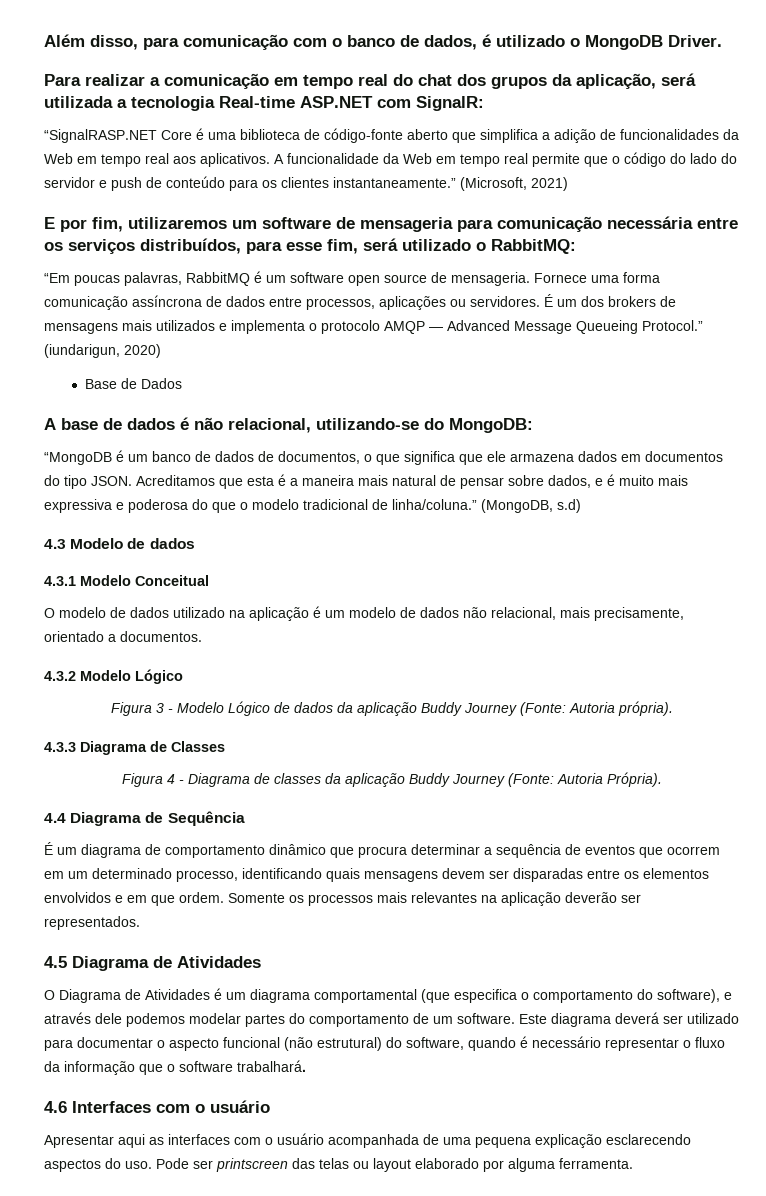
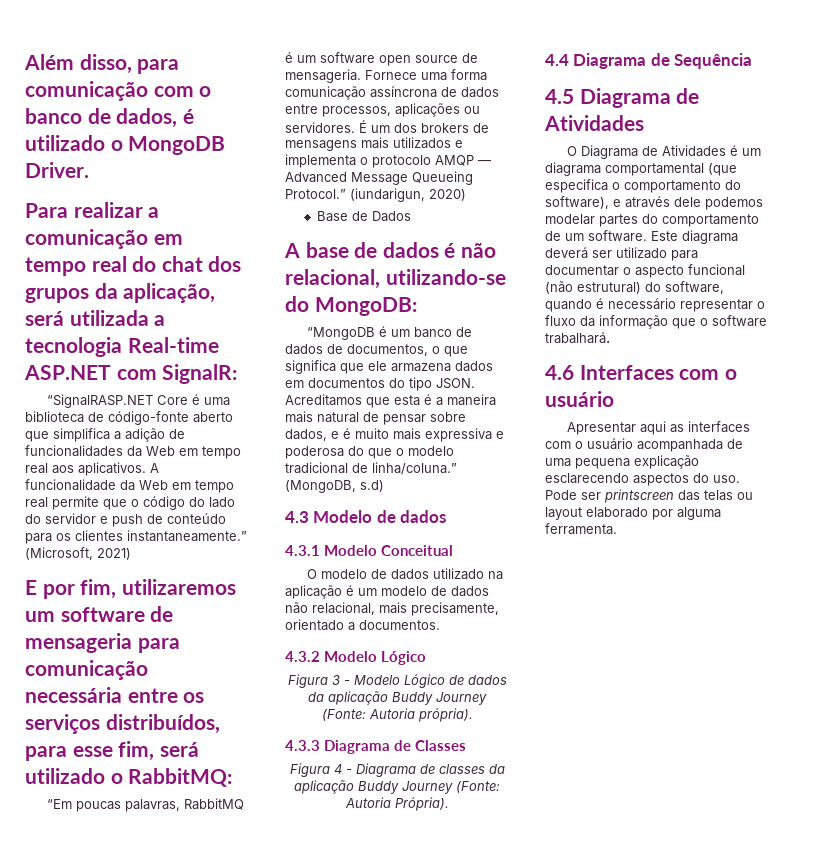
[44,842,720,858] [44,868,709,882] [44,892,641,906] [44,916,140,930] // É um diagrama de comportamento dinâmico que procura determinar a sequência de eventos que ocorrem em um determinado processo, identificando quais mensagens devem ser disparadas entre os elementos envolvidos e em que ordem. Somente os processos mais relevantes na aplicação deverão ser representados. -> (753, 61) none

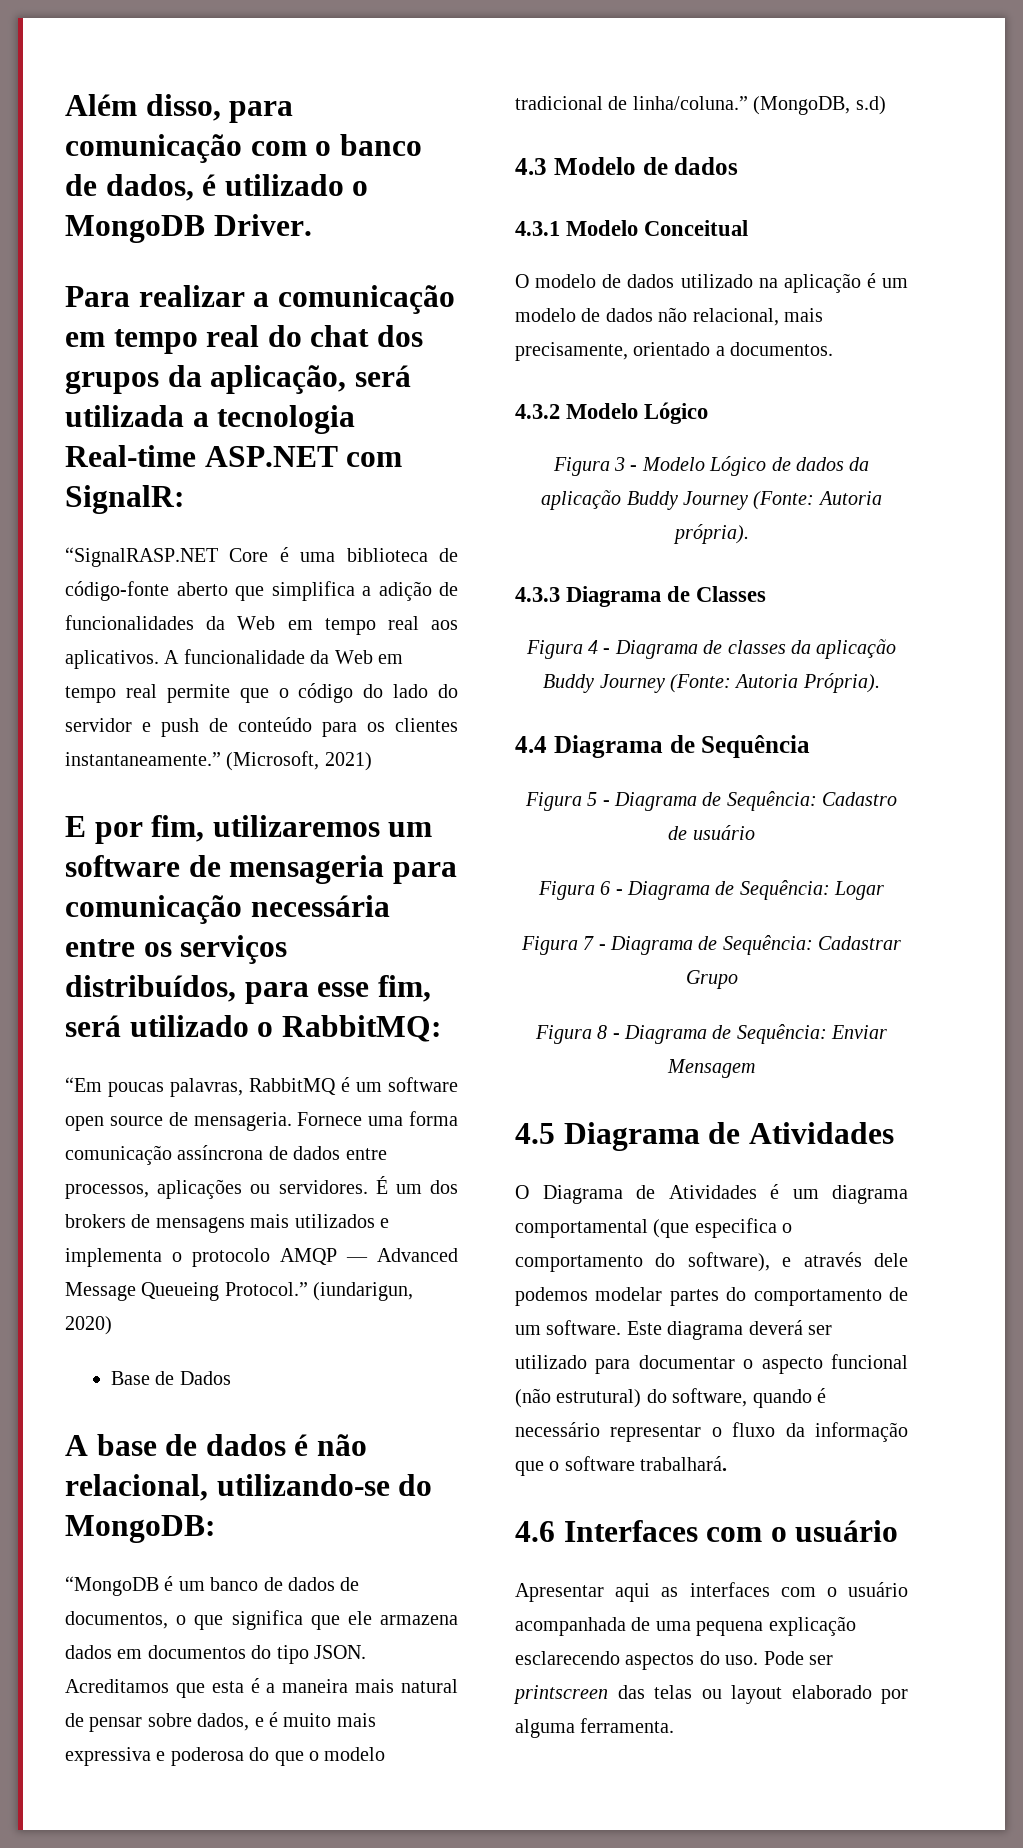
(753, 61) none -> [524,791,898,811] [668,825,755,840] [537,880,885,900] [520,935,902,955] [685,970,738,989] [534,1024,888,1044] [667,1059,755,1078] // Figura 5 - Diagrama de Sequência: Cadastro de usuário // Figura 6 - Diagrama de Sequência: Logar // Figura 7 - Diagrama de Sequência: Cadastrar Grupo // Figura 8 - Diagrama de Sequência: Enviar Mensagem

